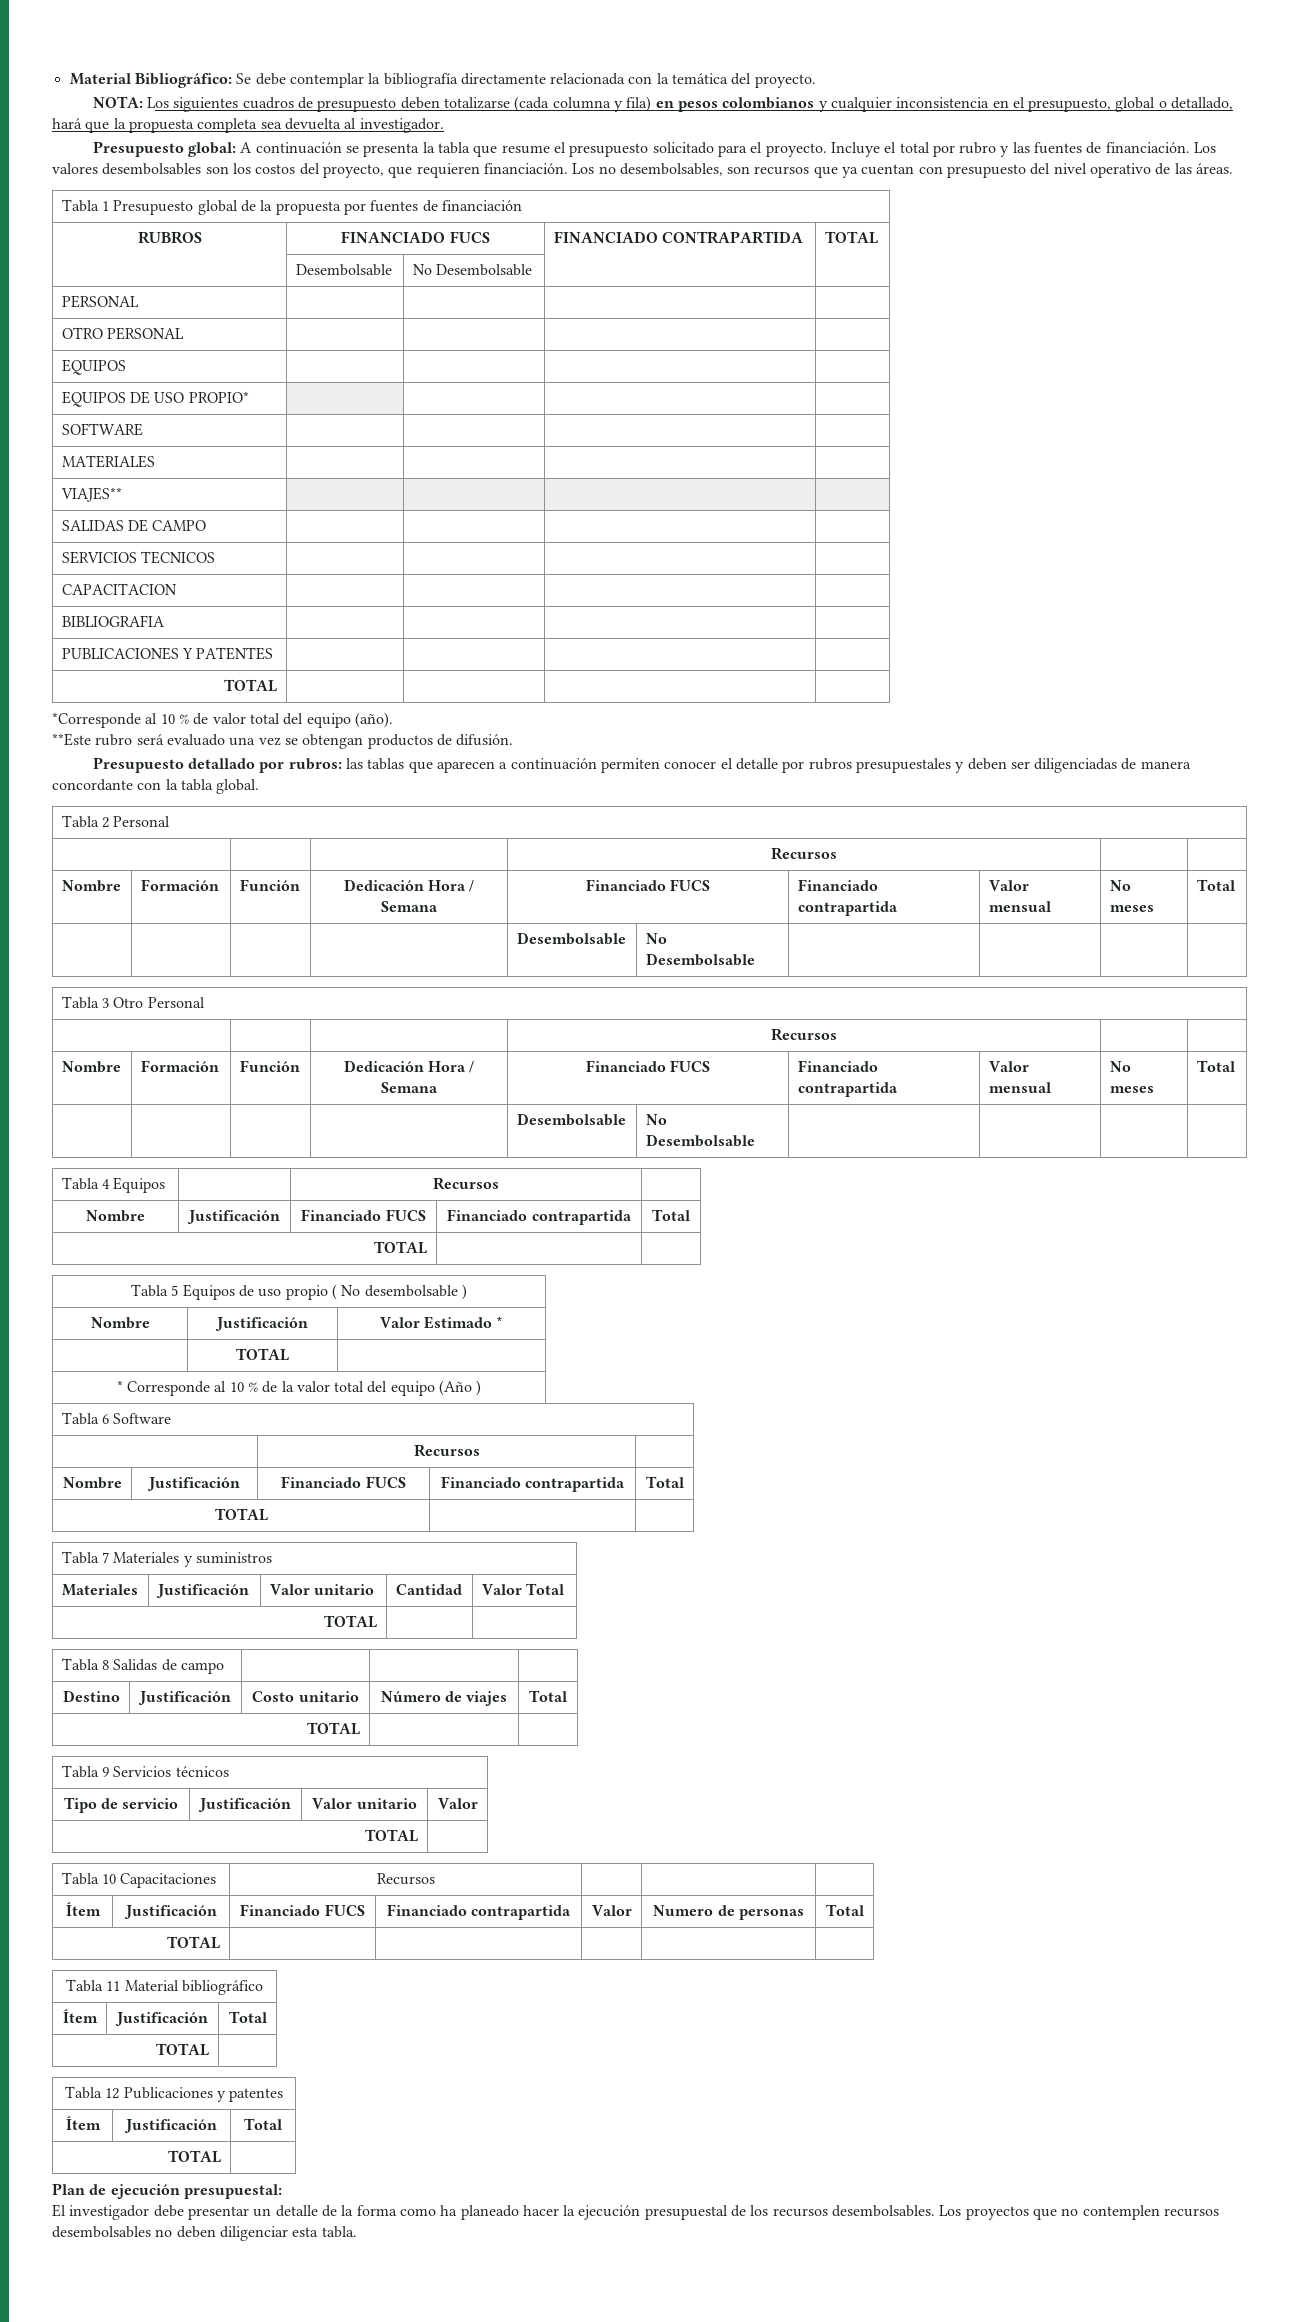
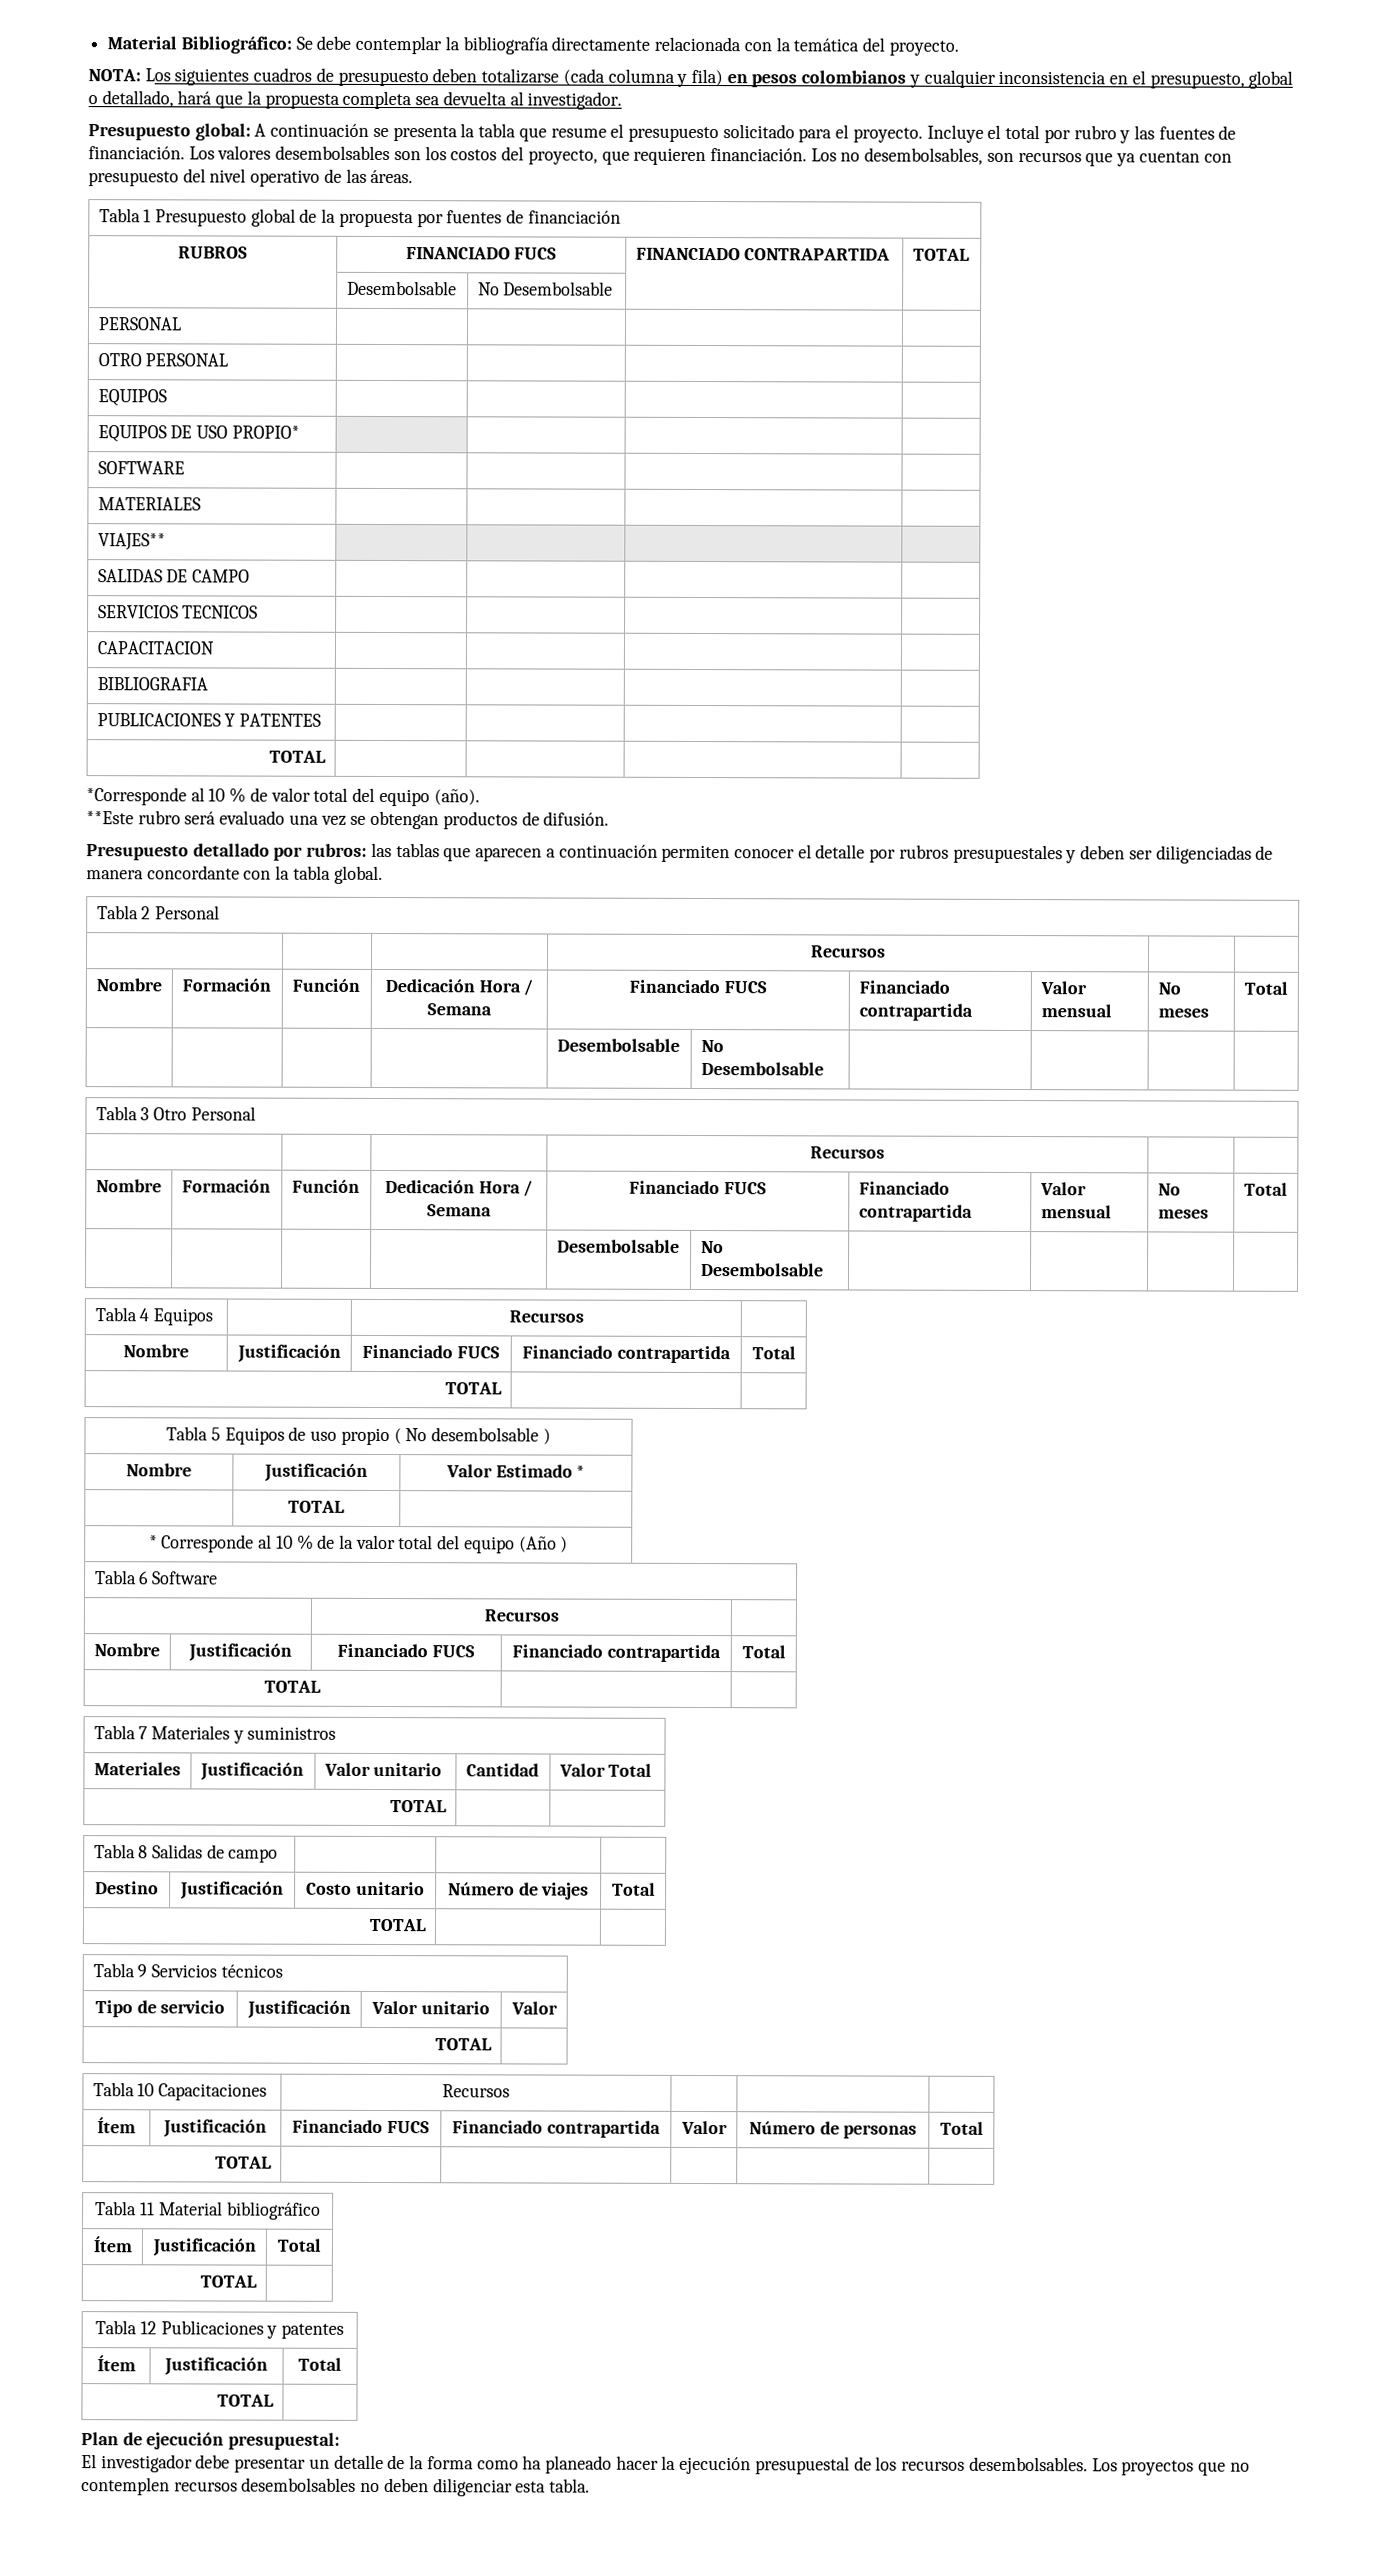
[653,1905,714,1916] Numero -> [748,2121,816,2135] Número

